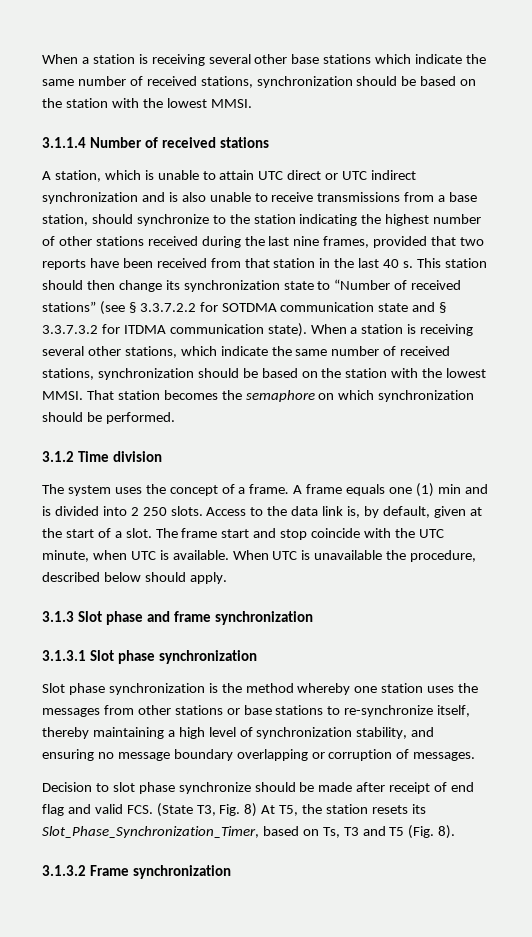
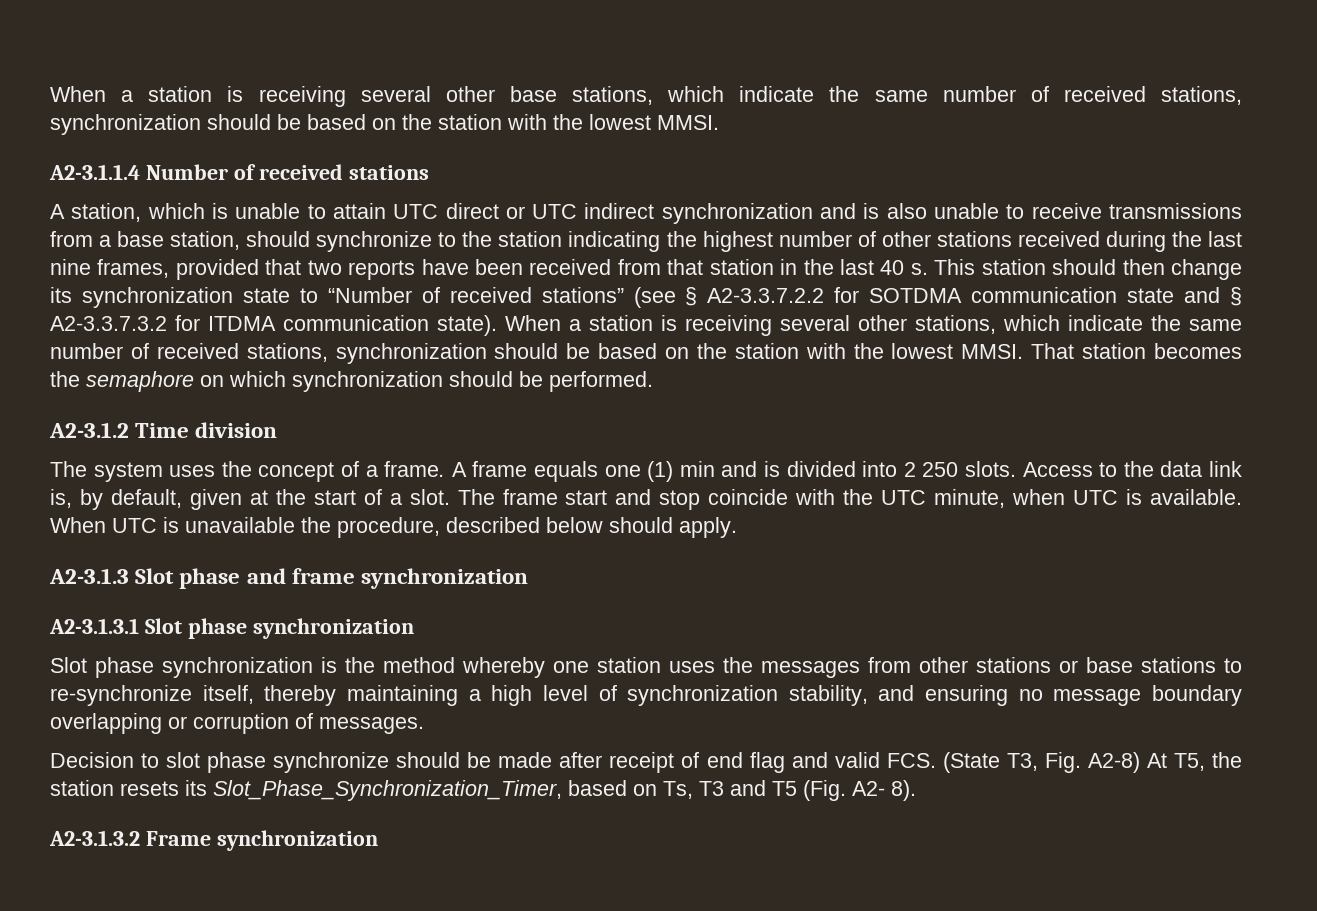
[323,54,372,64] stations -> [572,86,653,105] stations,
[42,137,86,148] 3.1.1.4 -> [49,164,140,180] A2-3.1.1.4
[139,303,196,312] 3.3.7.2.2 -> [707,288,825,303] A2-3.3.7.2.2
[42,325,98,334] 3.3.7.3.2 -> [50,316,167,331] A2-3.3.7.3.2
[42,451,74,462] 3.1.2 -> [49,422,129,438] A2-3.1.2
[42,611,74,622] 3.1.3 -> [49,568,129,584] A2-3.1.3
[42,650,86,661] 3.1.3.1 -> [49,618,139,634] A2-3.1.3.1
[244,803,258,817] 8) -> [1087,752,1140,773] A2-8)
(435, 832) none -> [852,781,885,796] A2-
[42,865,86,876] 3.1.3.2 -> [49,830,140,846] A2-3.1.3.2

